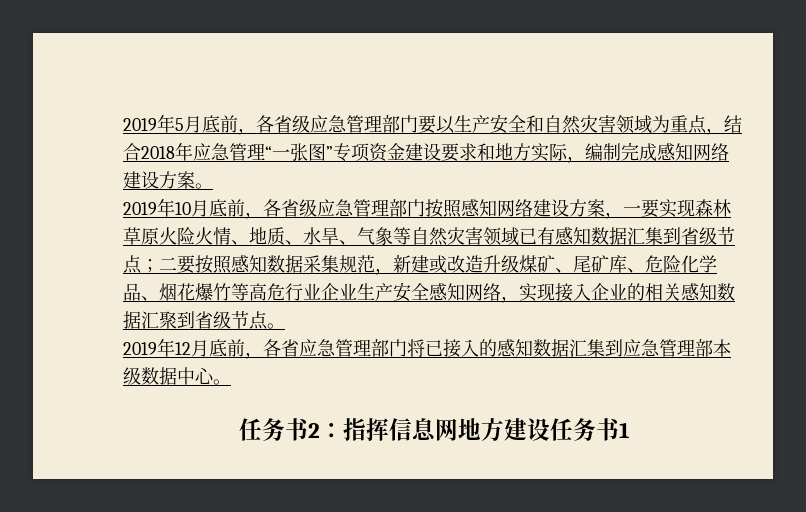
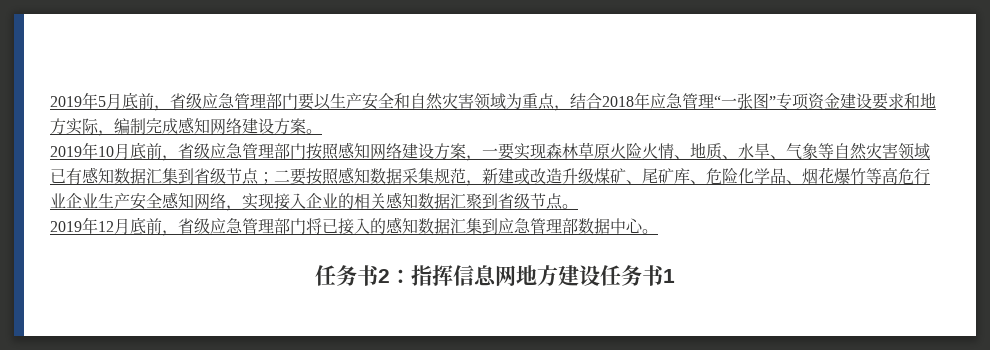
[256,115,274,133] 各 -> (170, 108) none
[263,199,281,217] 各 -> (178, 158) none
[263,339,299,357] 各省 -> [178,218,210,234] 省级
[713,339,731,357] [123,367,141,385] 本级 -> (578, 226) none

